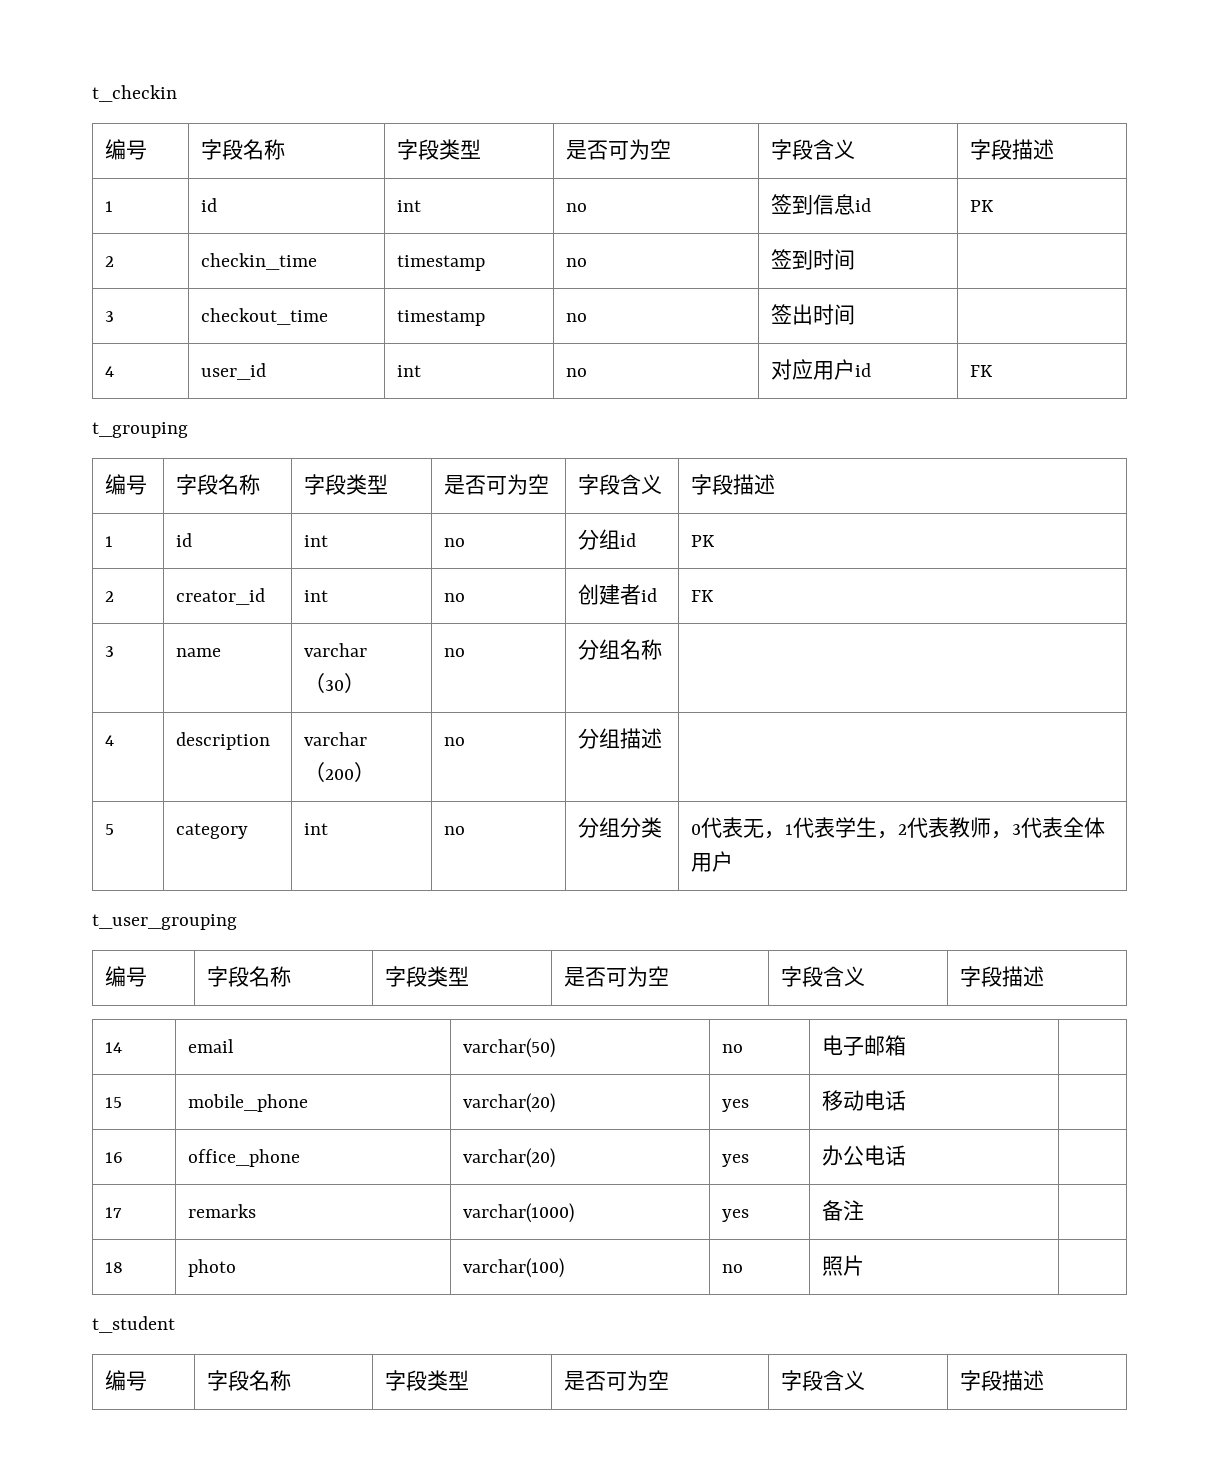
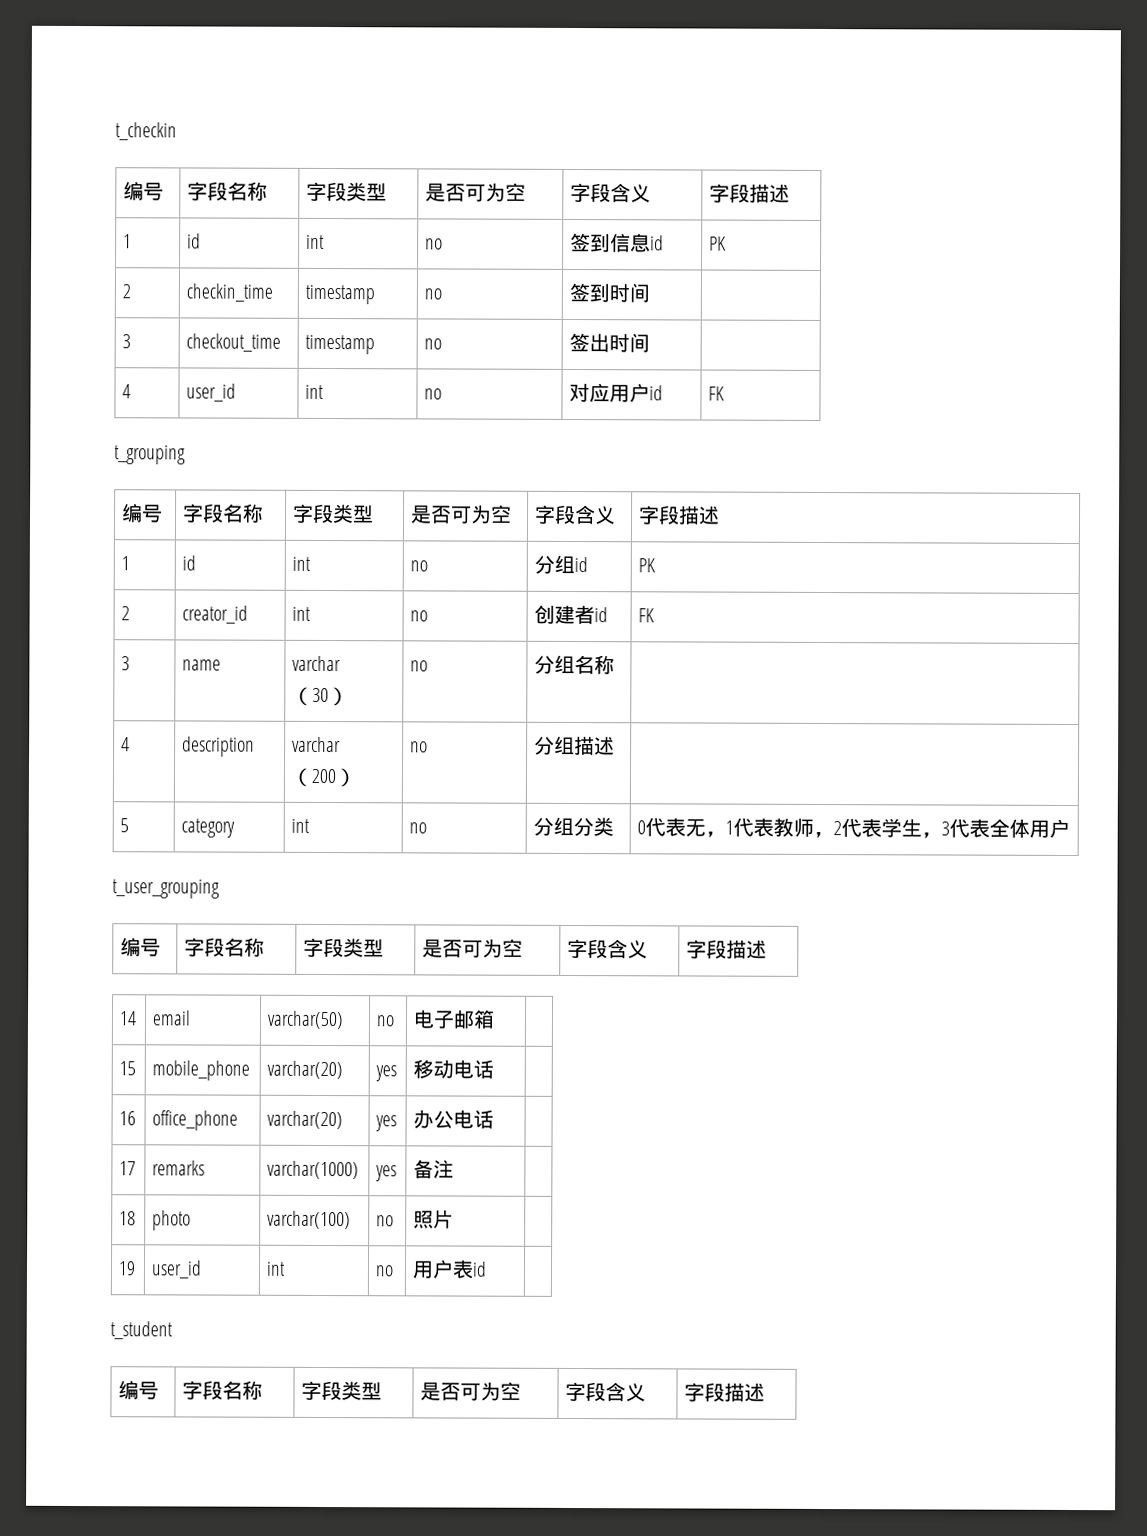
[834,817,877,838] 学生 -> [773,817,815,837] 教师
[948,817,991,838] 教师 -> [881,818,923,838] 学生
(864, 1265) none -> [118,1261,137,1276] [151,1260,203,1279] [266,1261,287,1276] [375,1265,395,1277] [412,1259,488,1279] // 19 | user_id | int | no | 用户表id |

